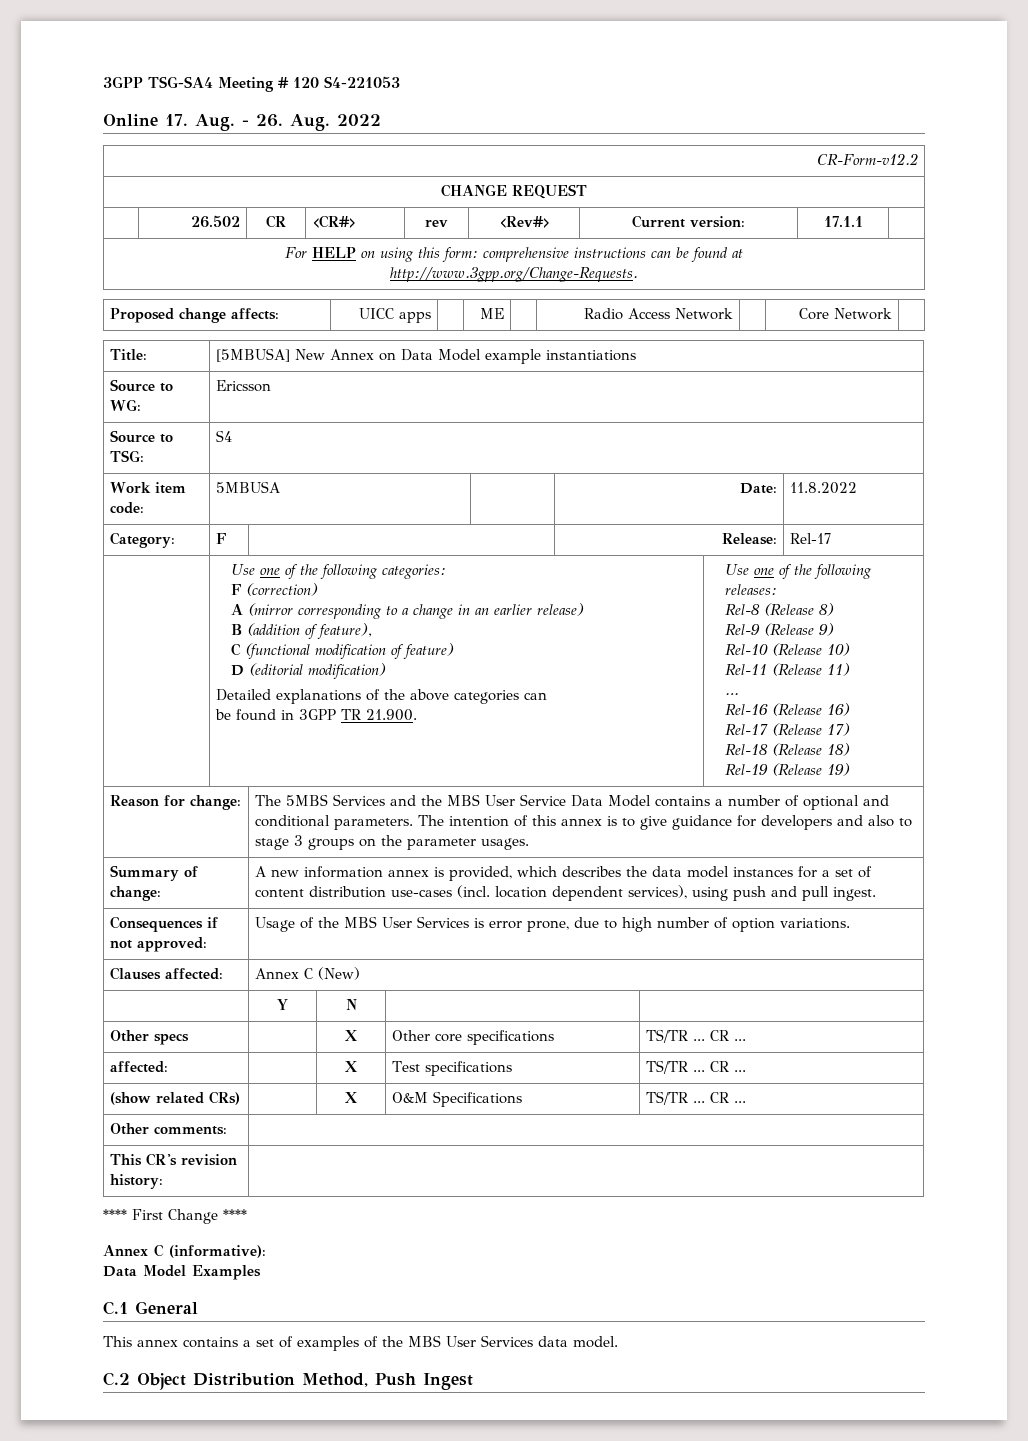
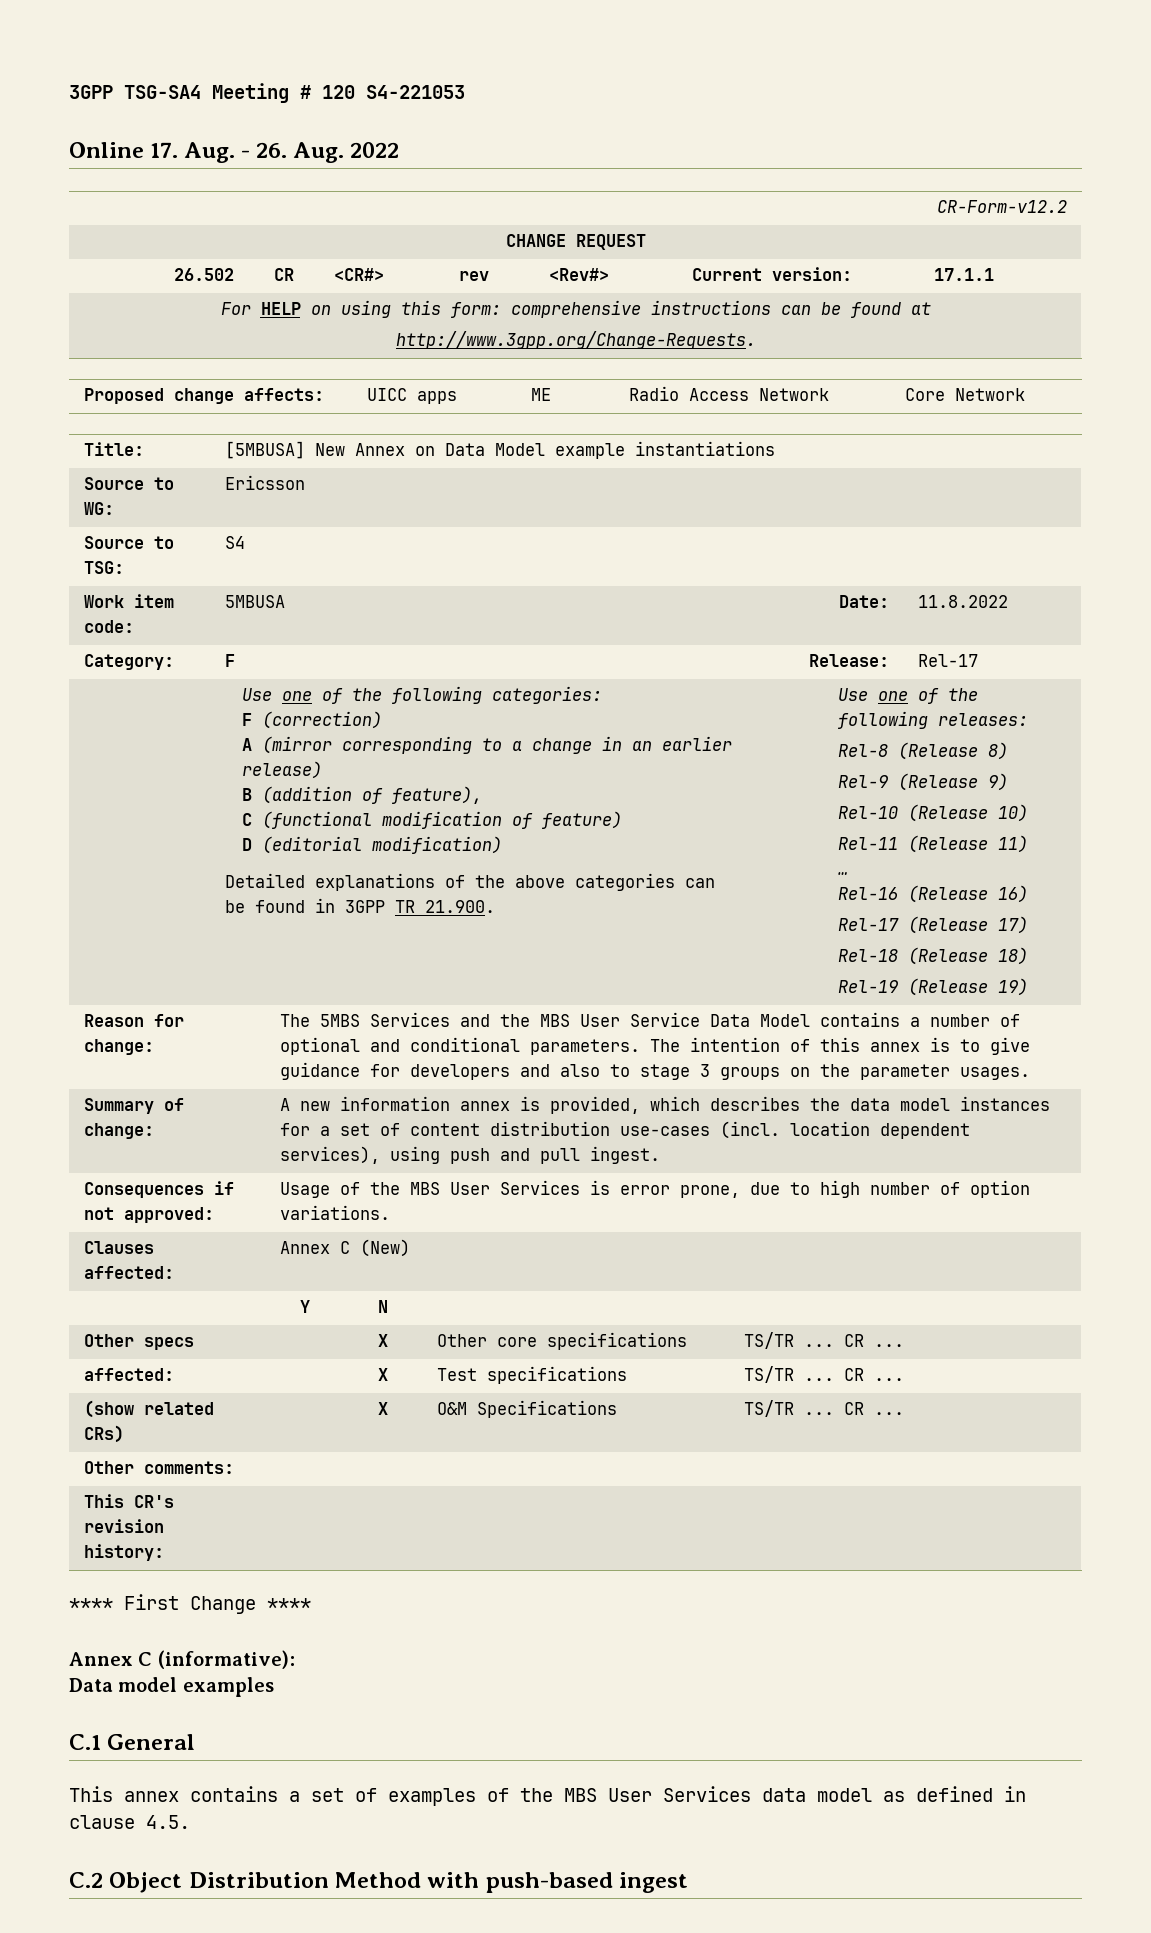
[143,1265,261,1280] Model Examples -> [118,1677,274,1697] model examples
[573,1336,618,1348] model. -> [817,1786,1026,1802] [69,1815,190,1829] model as defined in clause 4.5.
[302,1373,473,1390] Method, Push Ingest -> [335,1872,689,1893] Method with push-based ingest

